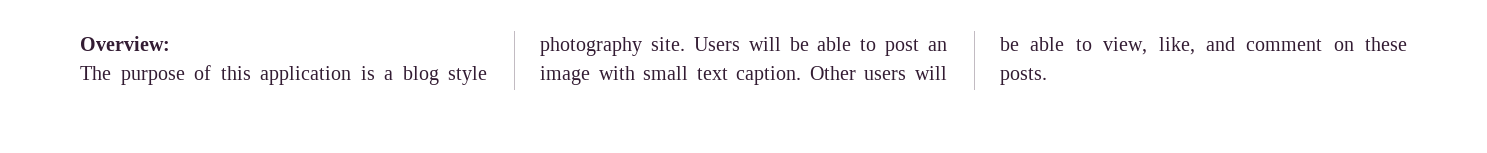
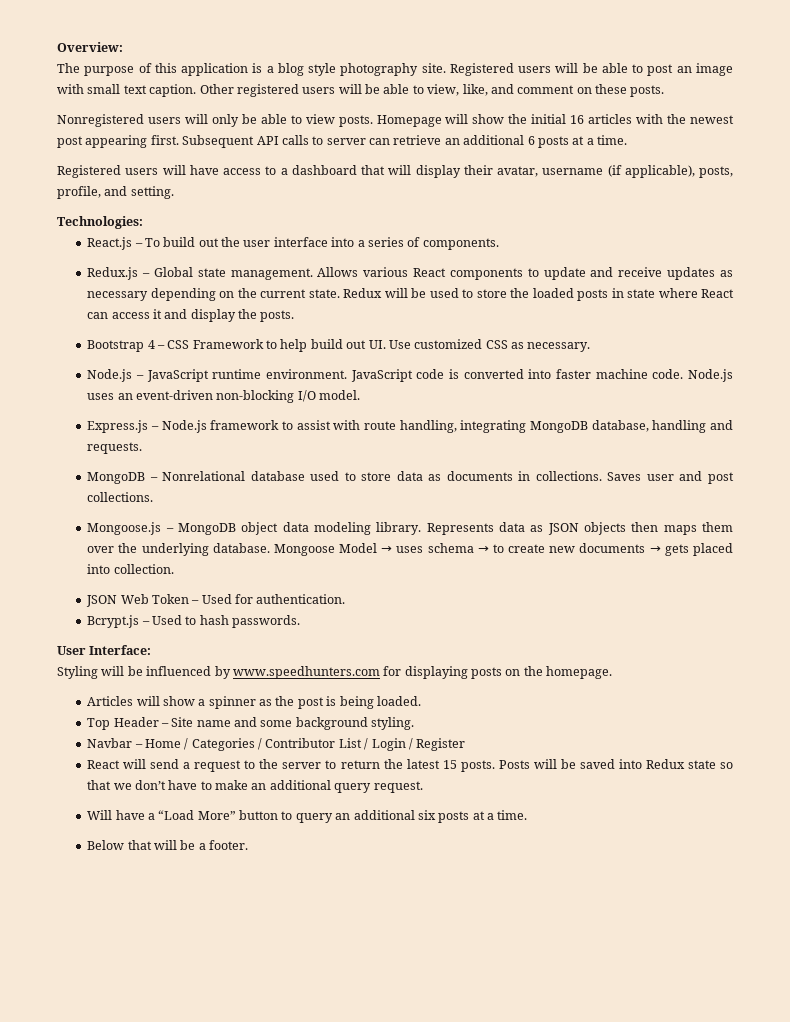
[693,37,740,51] Users -> [449,63,552,76] Registered users
(856, 73) none -> [236,84,299,97] registered
(1047, 76) none -> [57,114,735,127] [57,135,627,148] [57,165,733,178] [57,186,174,199] [57,216,143,229] [87,237,499,250] [87,267,734,280] [87,288,735,301] [87,309,295,322] [87,339,591,352] [87,369,733,382] [87,390,361,403] [87,420,733,433] [87,442,143,454] [87,471,734,484] [87,492,154,502] [87,522,734,535] [87,543,733,556] [87,564,174,574] [86,594,346,607] [87,615,301,628] [57,645,152,655] [57,666,613,679] [87,696,421,709] [87,717,415,730] [87,738,466,751] [87,759,733,772] [87,780,423,793] [87,810,528,823] [87,840,249,850] // Nonregistered users will only be able to view posts. Homepage will show the initial 16 articles with the newest post appearing first. Subsequent API calls to server can retrieve an additional 6 posts at a time. // Registered users will have access to a dashboard that will display their avatar, username (if applicable), posts, profile, and setting. // Technologies: // React.js – To build out the user interface into a series of components. // Redux.js – Global state management. Allows various React components to update and receive updates as necessary depending on the current state. Redux will be used to store the loaded posts in state where React can access it and display the posts. // Bootstrap 4 – CSS Framework to help build out UI. Use customized CSS as necessary. // Node.js – JavaScript runtime environment. JavaScript code is converted into faster machine code. Node.js uses an event-driven non-blocking I/O model. // Express.js – Node.js framework to assist with route handling, integrating MongoDB database, handling and requests. // MongoDB – Nonrelational database used to store data as documents in collections. Saves user and post collections. // Mongoose.js – MongoDB object data modeling library. Represents data as JSON objects then maps them over the underlying database. Mongoose Model → uses schema → to create new documents → gets placed into collection. // JSON Web Token – Used for authentication. // Bcrypt.js – Used to hash passwords. // User Interface: // Styling will be influenced by www.speedhunters.com for displaying posts on the homepage. // Articles will show a spinner as the post is being loaded. // Top Header – Site name and some background styling. // Navbar – Home / Categories / Contributor List / Login / Register // React will send a request to the server to return the latest 15 posts. Posts will be saved into Redux state so that we don’t have to make an additional query request. // Will have a “Load More” button to query an additional six posts at a time. // Below that will be a footer.

